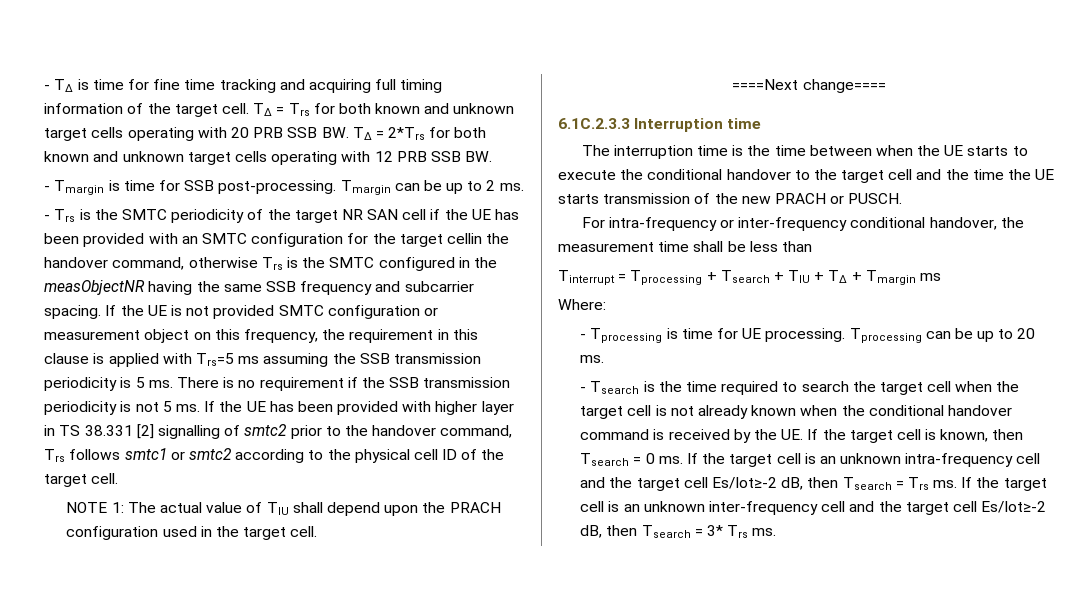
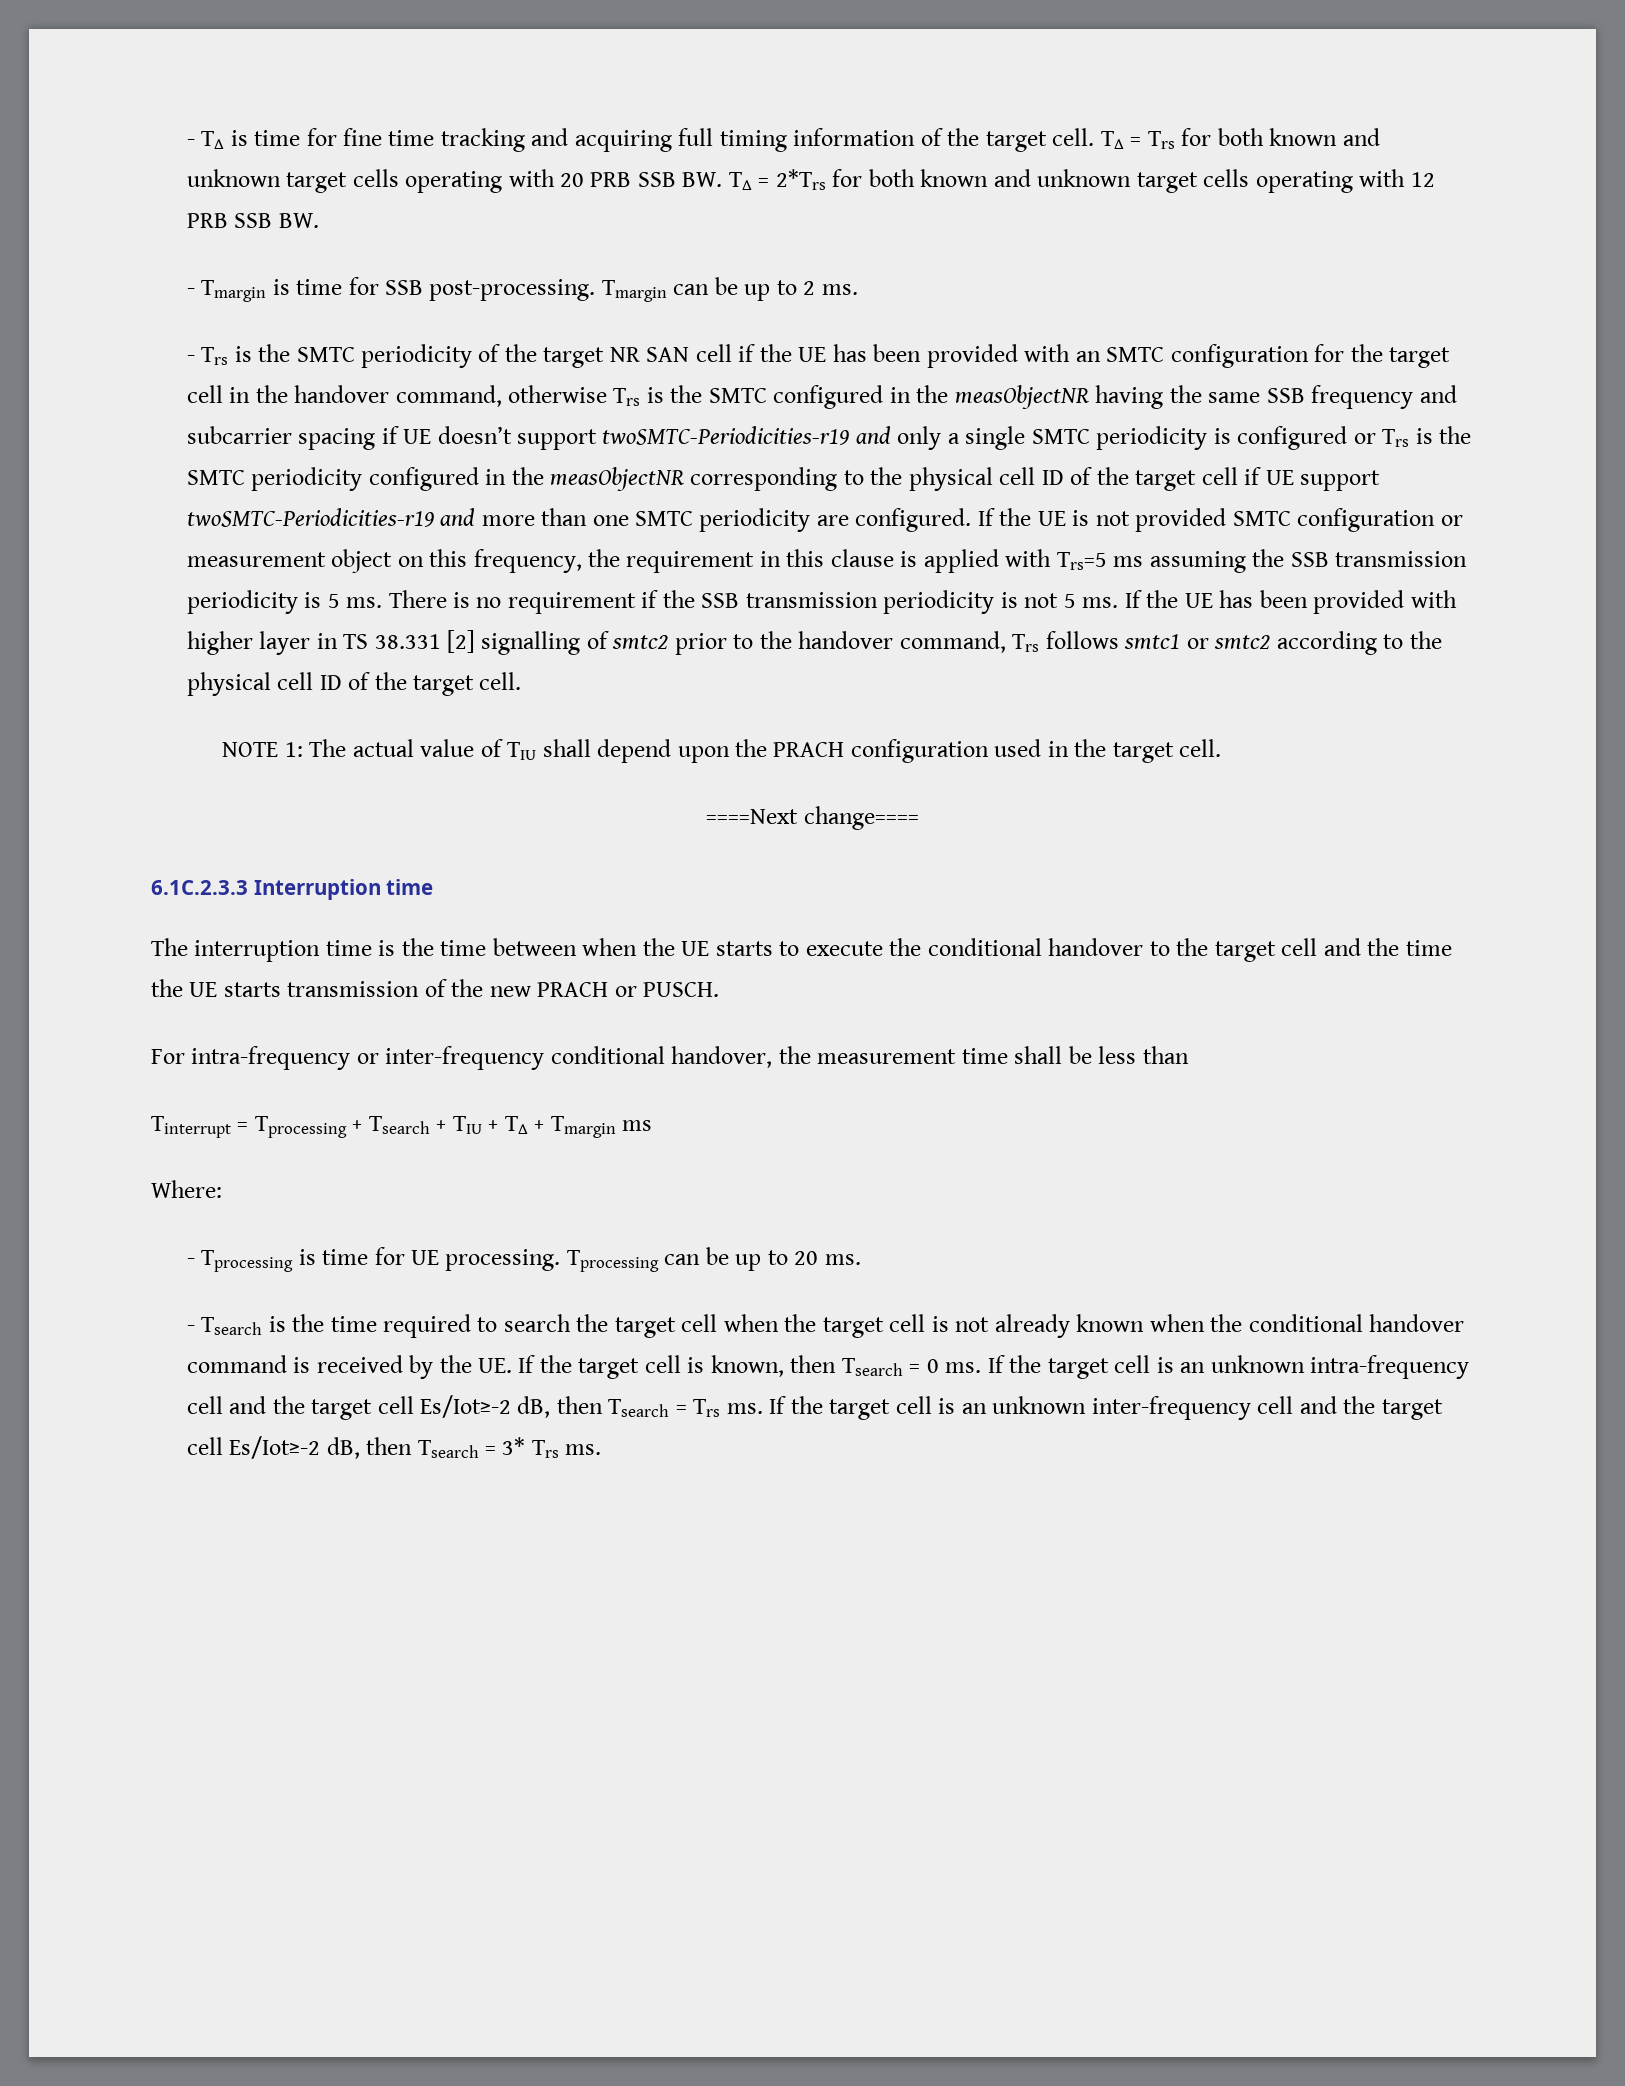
[446,233,482,244] cellin -> [186,385,251,403] cell in
[44,305,102,319] spacing. -> [298,426,1472,450] [186,467,1381,491] [186,508,972,532] spacing if UE doesn’t support twoSMTC-Periodicities-r19 and only a single SMTC periodicity is configured or Trs is the SMTC periodicity configured in the measObjectNR corresponding to the physical cell ID of the target cell if UE support twoSMTC-Periodicities-r19 and more than one SMTC periodicity are configured.

